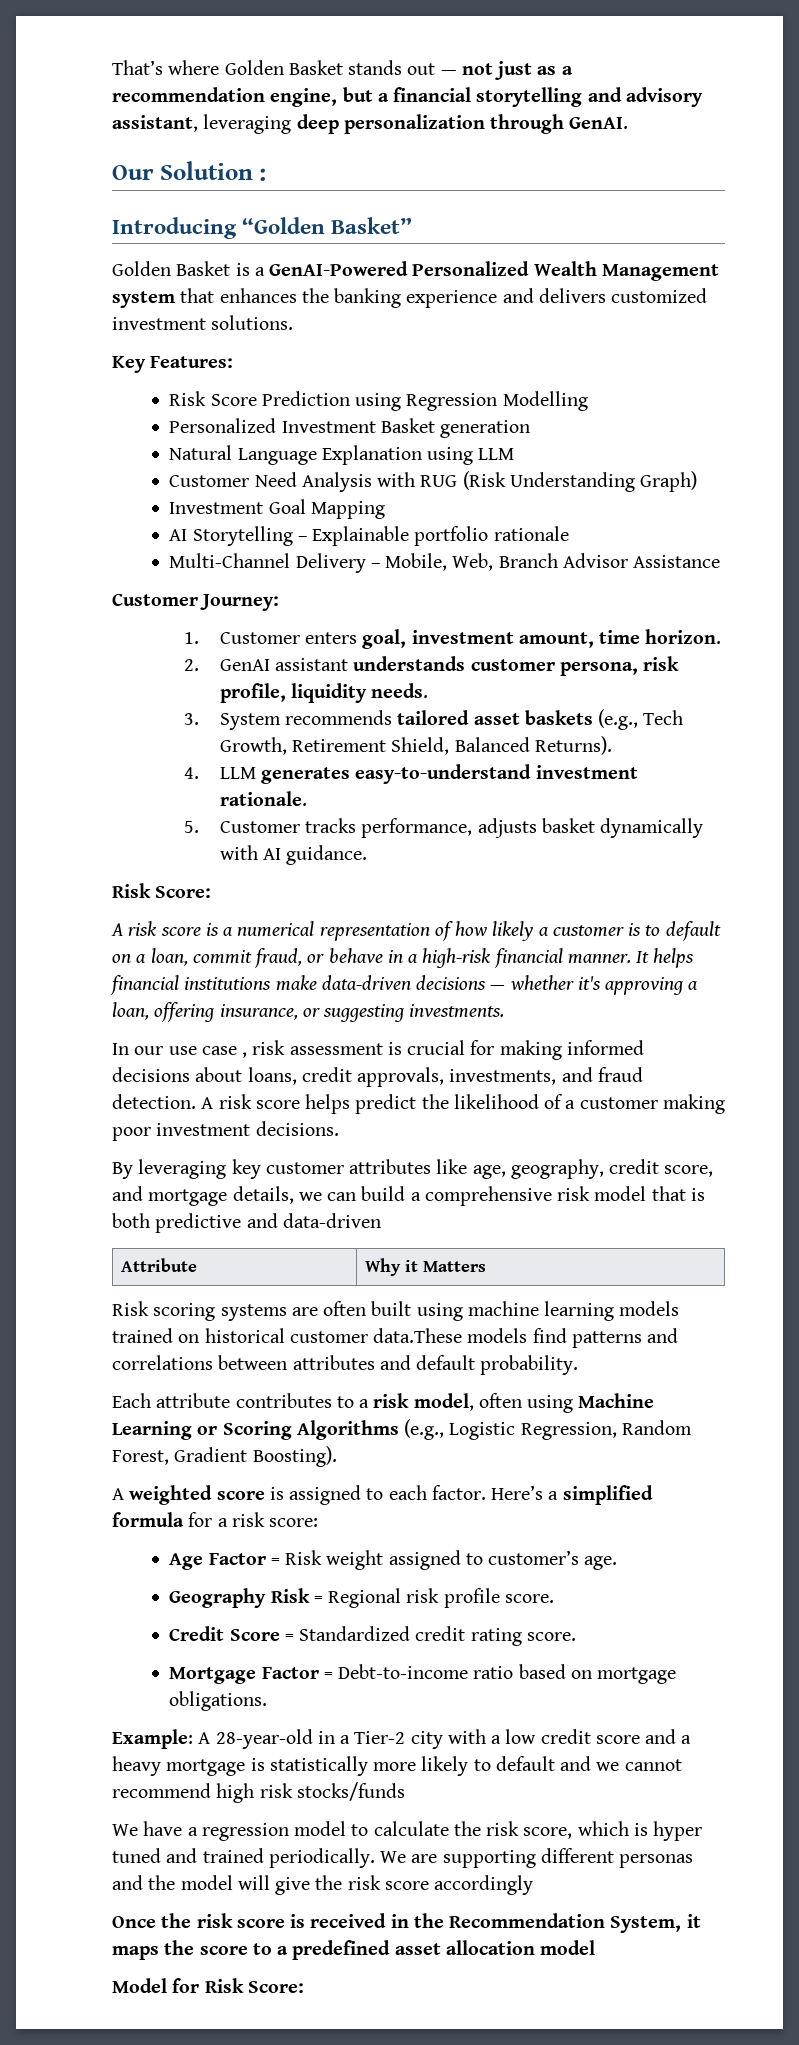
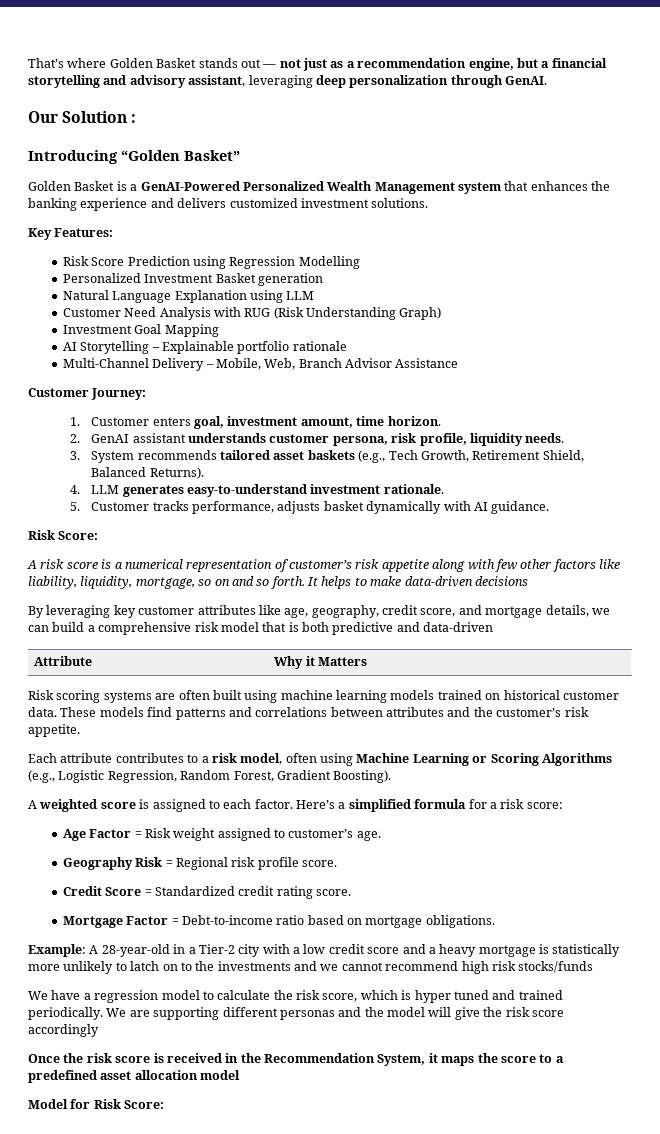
[455,921,721,941] [112,948,695,968] [111,975,699,995] [112,1002,505,1022] [112,1040,644,1060] [112,1067,643,1087] [112,1094,725,1114] [112,1121,339,1141] how likely a customer is to default on a loan, commit fraud, or behave in a high-risk financial manner. It helps financial institutions make data-driven decisions — whether it's approving a loan, offering insurance, or suggesting investments. // In our use case , risk assessment is crucial for making informed decisions about loans, credit approvals, investments, and fraud detection. A risk score helps predict the likelihood of a customer making poor investment decisions. -> [289,559,620,572] [28,576,528,589] customer’s risk appetite along with few other factors like liability, liquidity, mortgage, so on and so forth. It helps to make data-driven decisions
[373,1328,463,1343] data.These -> [28,707,97,717] data. These
[416,1355,579,1375] default probability. -> [473,707,589,717] [28,724,80,737] the customer’s risk appetite.
[421,1756,555,1776] likely to default -> [63,961,291,974] unlikely to latch on to the investments

